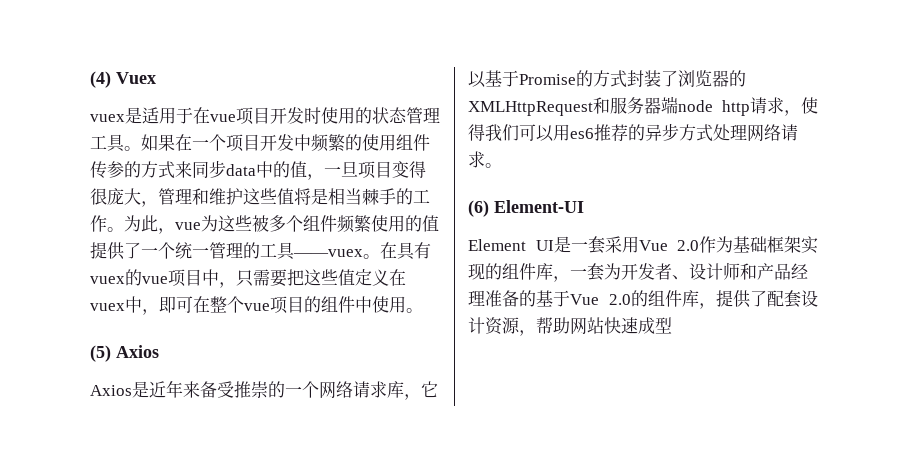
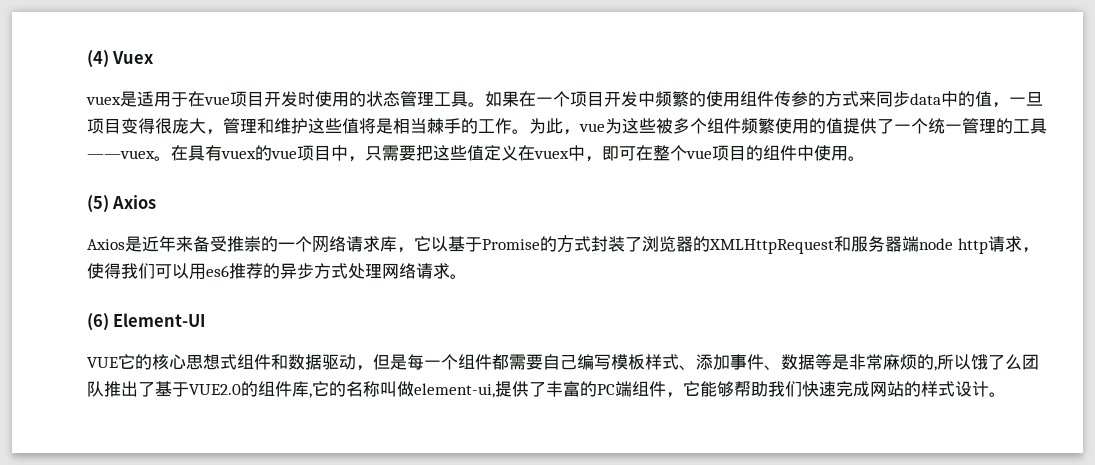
[468,236,818,254] [468,262,808,282] [468,290,818,309] [468,317,672,336] Element UI是一套采用Vue 2.0作为基础框架实现的组件库，一套为开发者、设计师和产品经理准备的基于Vue 2.0的组件库，提供了配套设计资源，帮助网站快速成型 -> [87,354,1039,371] [87,381,1006,398] VUE它的核心思想式组件和数据驱动，但是每一个组件都需要自己编写模板样式、添加事件、数据等是非常麻烦的,所以饿了么团队推出了基于VUE2.0的组件库,它的名称叫做element-ui,提供了丰富的PC端组件，它能够帮助我们快速完成网站的样式设计。

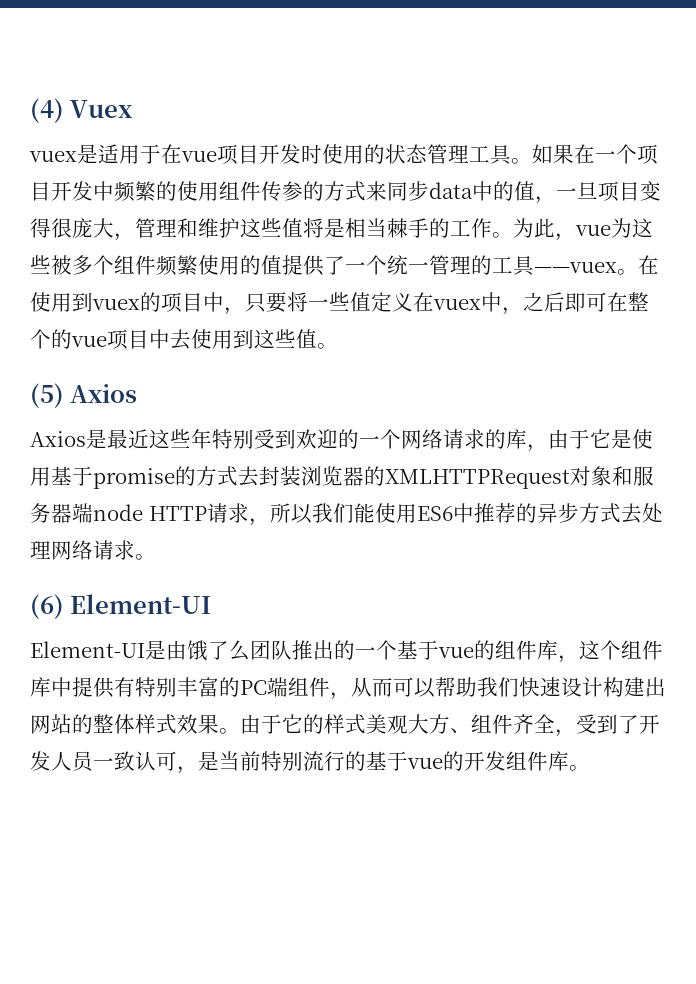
[188,145,297,161] 具有vuex的vue -> [30,292,161,312] 使用到vuex的
[382,145,450,161] 需要把这 -> [266,292,329,313] 要将一
(602, 159) none -> [523,292,565,312] 之后
[686,145,848,161] vue项目的组件中使用 -> [51,329,317,350] 的vue项目中去使用到这些值
[142,235,1039,254] [87,263,229,280] 近年来备受推崇的⼀个⽹络请求库，它以基于Promise的⽅式封装了浏览器的XMLHttpRequest和服务器端node http请求，使得我们可以⽤es6 -> [107,429,653,452] [30,466,654,489] [30,503,474,526] 最近这些年特别受到欢迎的一个网络请求的库，由于它是使用基于promise的方式去封装浏览器的XMLHTTPRequest对象和服务器端node HTTP请求，所以我们能使用ES6中
(348, 271) none -> [620,503,642,524] 去
[87,354,1039,371] [87,381,546,398] VUE它的核心思想式组件和数据驱动，但是每一个组件都需要自己编写模板样式、添加事件、数据等是非常麻烦的,所以饿了么团队推出了基于VUE2.0的组件库,它的名称叫做element-ui,提供了 -> [30,640,663,663] [30,677,177,698] Element-UI是由饿了么团队推出的一个基于vue的组件库，这个组件库中提供有特别
[683,381,734,397] 它能够 -> [351,677,435,698] 从而可以
[836,381,989,397] 完成网站的样式设计 -> [561,677,666,697] [30,714,660,737] [30,751,569,774] 设计构建出网站的整体样式效果。由于它的样式美观大方、组件齐全，受到了开发人员一致认可，是当前特别流行的基于vue的开发组件库

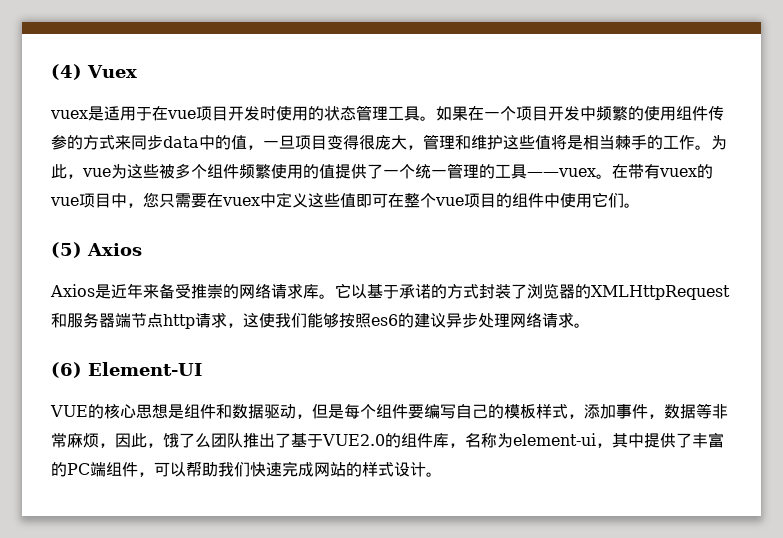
[30,292,565,315] 使用到vuex的项目中，只要将一些值定义在vuex中，之后 -> [628,164,713,179] [50,192,356,208] 带有vuex的vue项目中，您只需要在vuex中定义这些值
[51,329,317,350] 的vue项目中去使用到这些值 -> [435,192,624,208] vue项目的组件中使用它们
[107,429,653,452] [30,466,654,489] [30,503,642,526] 最近这些年特别受到欢迎的一个网络请求的库，由于它是使用基于promise的方式去封装浏览器的XMLHTTPRequest对象和服务器端node HTTP请求，所以我们能使用ES6中推荐的异步方式去 -> [111,283,730,300] [51,312,478,329] 近年来备受推崇的网络请求库。它以基于承诺的方式封装了浏览器的XMLHttpRequest和服务器端节点http请求，这使我们能够按照es6的建议异步
[30,640,663,663] [30,677,177,698] Element-UI是由饿了么团队推出的一个基于vue的组件库，这个组件库中提供有特别 -> [50,403,728,419] [51,433,692,448] VUE的核心思想是组件和数据驱动，但是每个组件要编写自己的模板样式，添加事件，数据等非常麻烦，因此，饿了么团队推出了基于VUE2.0的组件库，名称为element-ui，其中提供了
[351,677,393,697] 从而 -> (154, 474) none
[561,677,666,697] [30,714,660,737] [30,751,569,774] 设计构建出网站的整体样式效果。由于它的样式美观大方、组件齐全，受到了开发人员一致认可，是当前特别流行的基于vue的开发组件库 -> [282,461,426,477] 完成网站的样式设计

